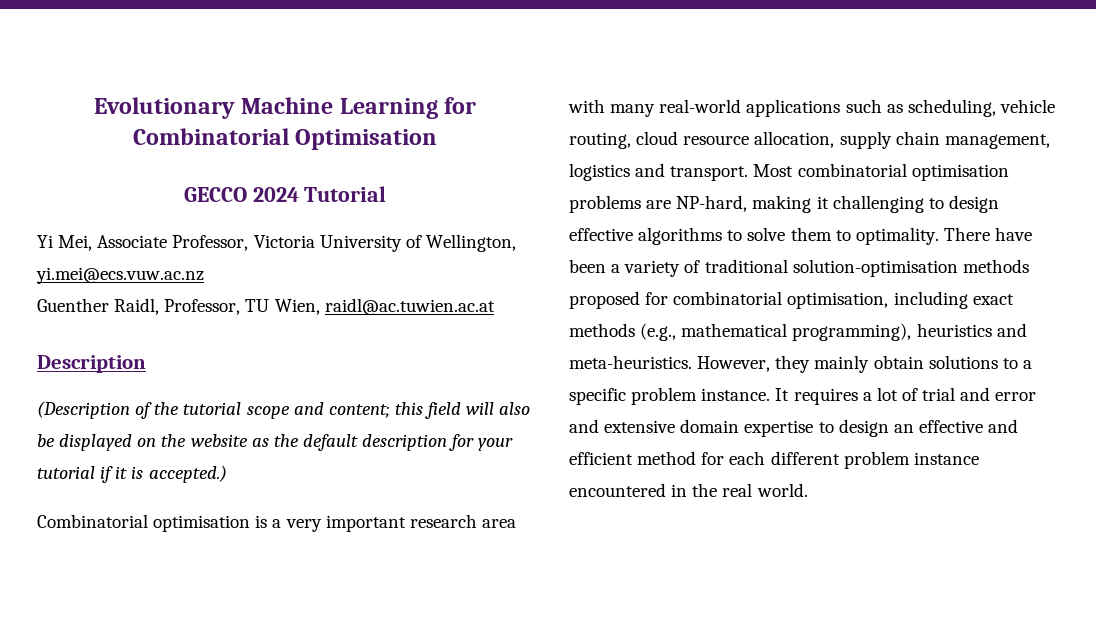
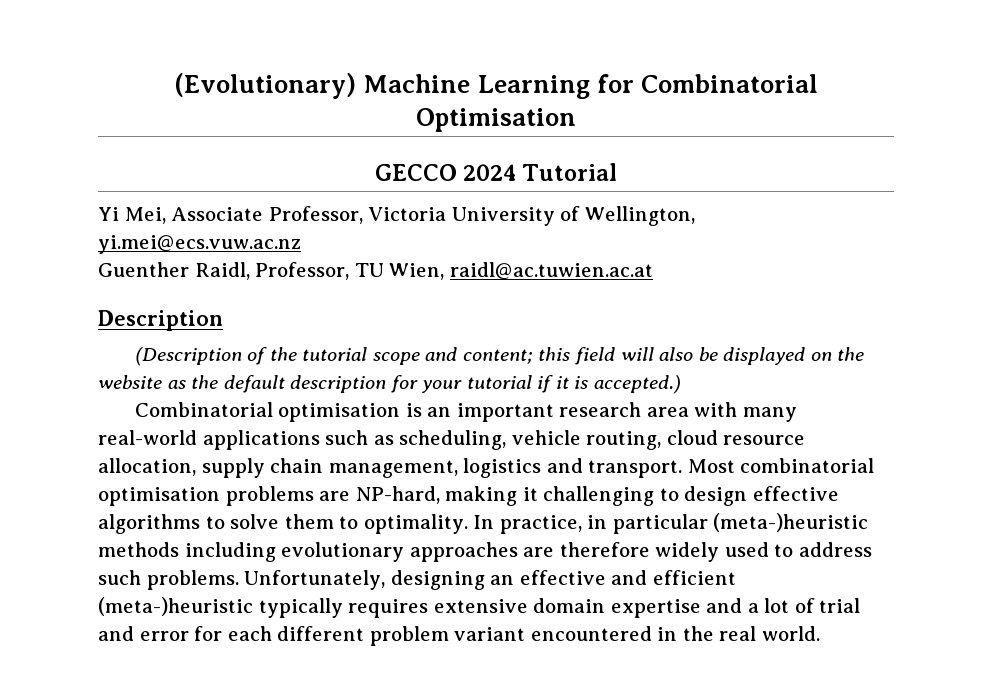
[93,97,235,119] Evolutionary -> [174,73,357,99] (Evolutionary)
[272,519,322,532] a very -> [427,407,452,417] an
[943,227,1033,241] [569,259,1029,277] [569,291,1014,309] [569,323,1027,341] [569,355,1032,373] [569,387,858,405] There have been a variety of traditional solution-optimisation methods proposed for combinatorial optimisation, including exact methods (e.g., mathematical programming), heuristics and meta-heuristics. However, they mainly obtain solutions to a specific problem instance. It requires -> [473,513,869,534] [98,542,872,562] [98,570,736,590] [98,597,743,618] In practice, in particular (meta-)heuristic methods including evolutionary approaches are therefore widely used to address such problems. Unfortunately, designing an effective and efficient (meta-)heuristic typically requires extensive domain expertise and
[569,419,1019,437] [569,451,697,465] and extensive domain expertise to design an effective and efficient method -> (189, 636) none
[913,452,979,465] instance -> [454,627,526,641] variant

